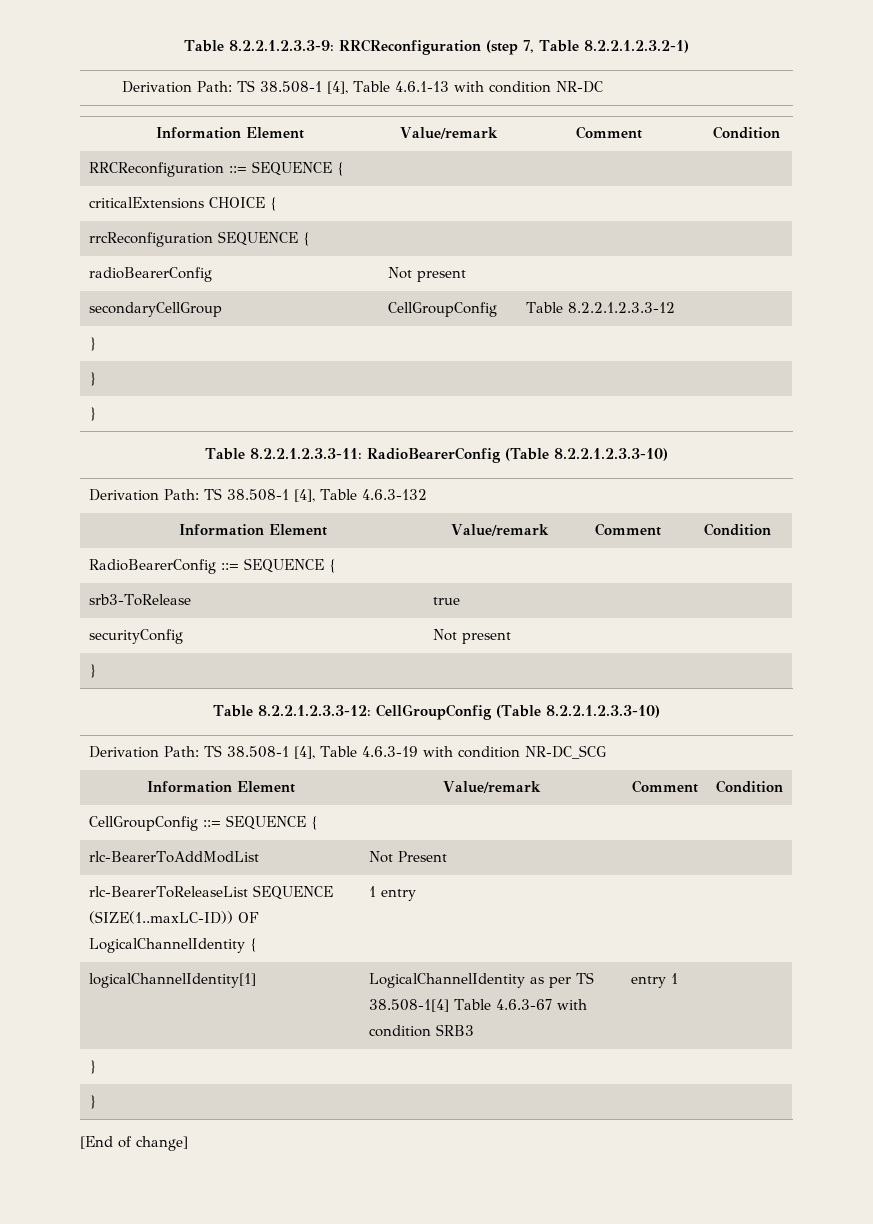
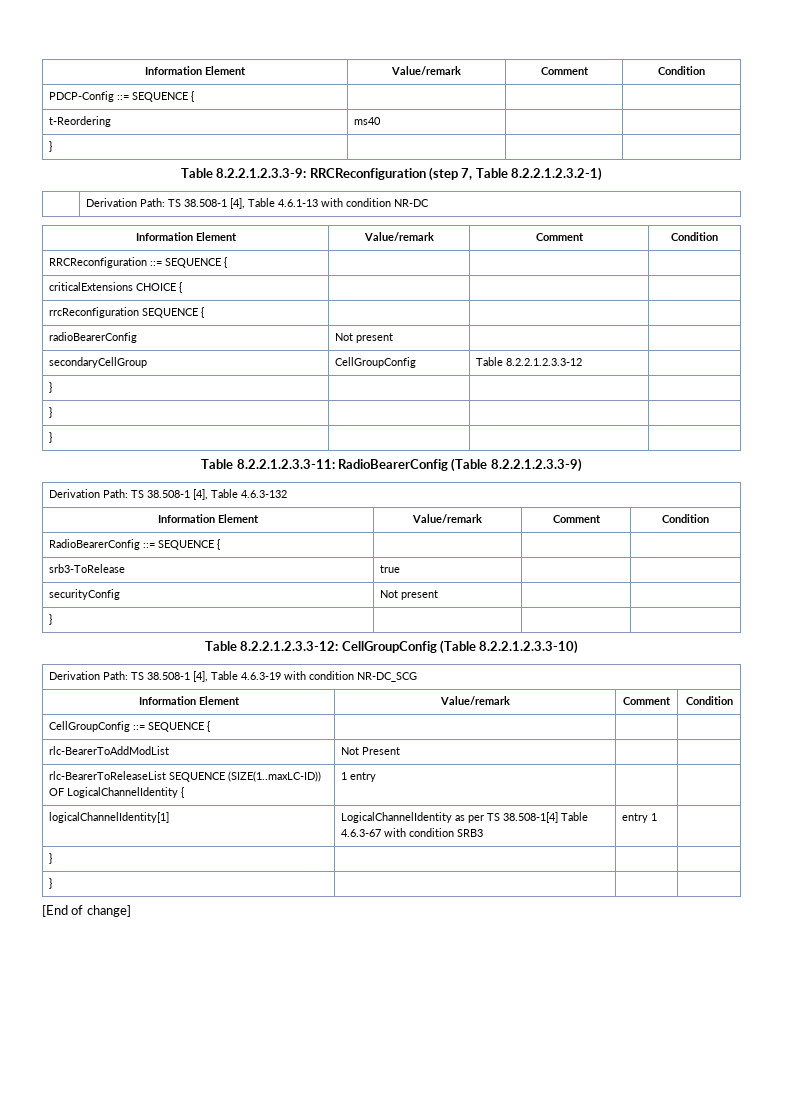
(184, 46) none -> [145,66,246,75] [391,66,462,75] [540,67,589,75] [658,66,705,75] [49,91,195,102] [49,116,112,127] [354,117,382,125] [49,141,53,152] Information Element | Value/remark | Comment | Condition // PDCP-Config ::= SEQUENCE { | | | // t-Reordering | ms40 | | // } | | | //
[554,448,669,461] 8.2.2.1.2.3.3-10) -> [490,458,582,472] 8.2.2.1.2.3.3-9)

